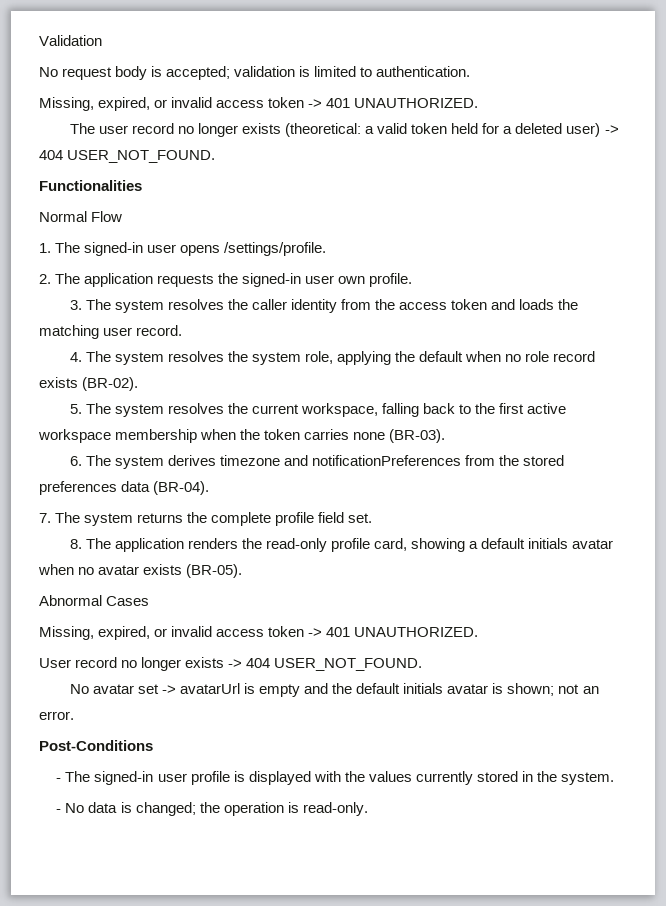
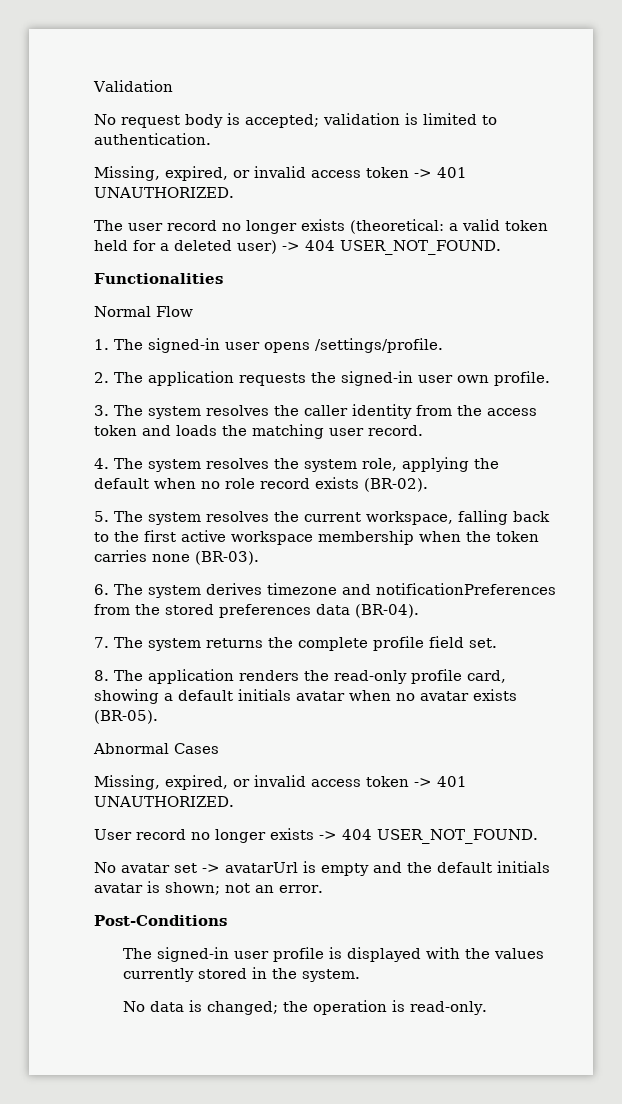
[56,778,62,782] - -> (227, 920) none
[56,809,62,813] - -> (360, 975) none

